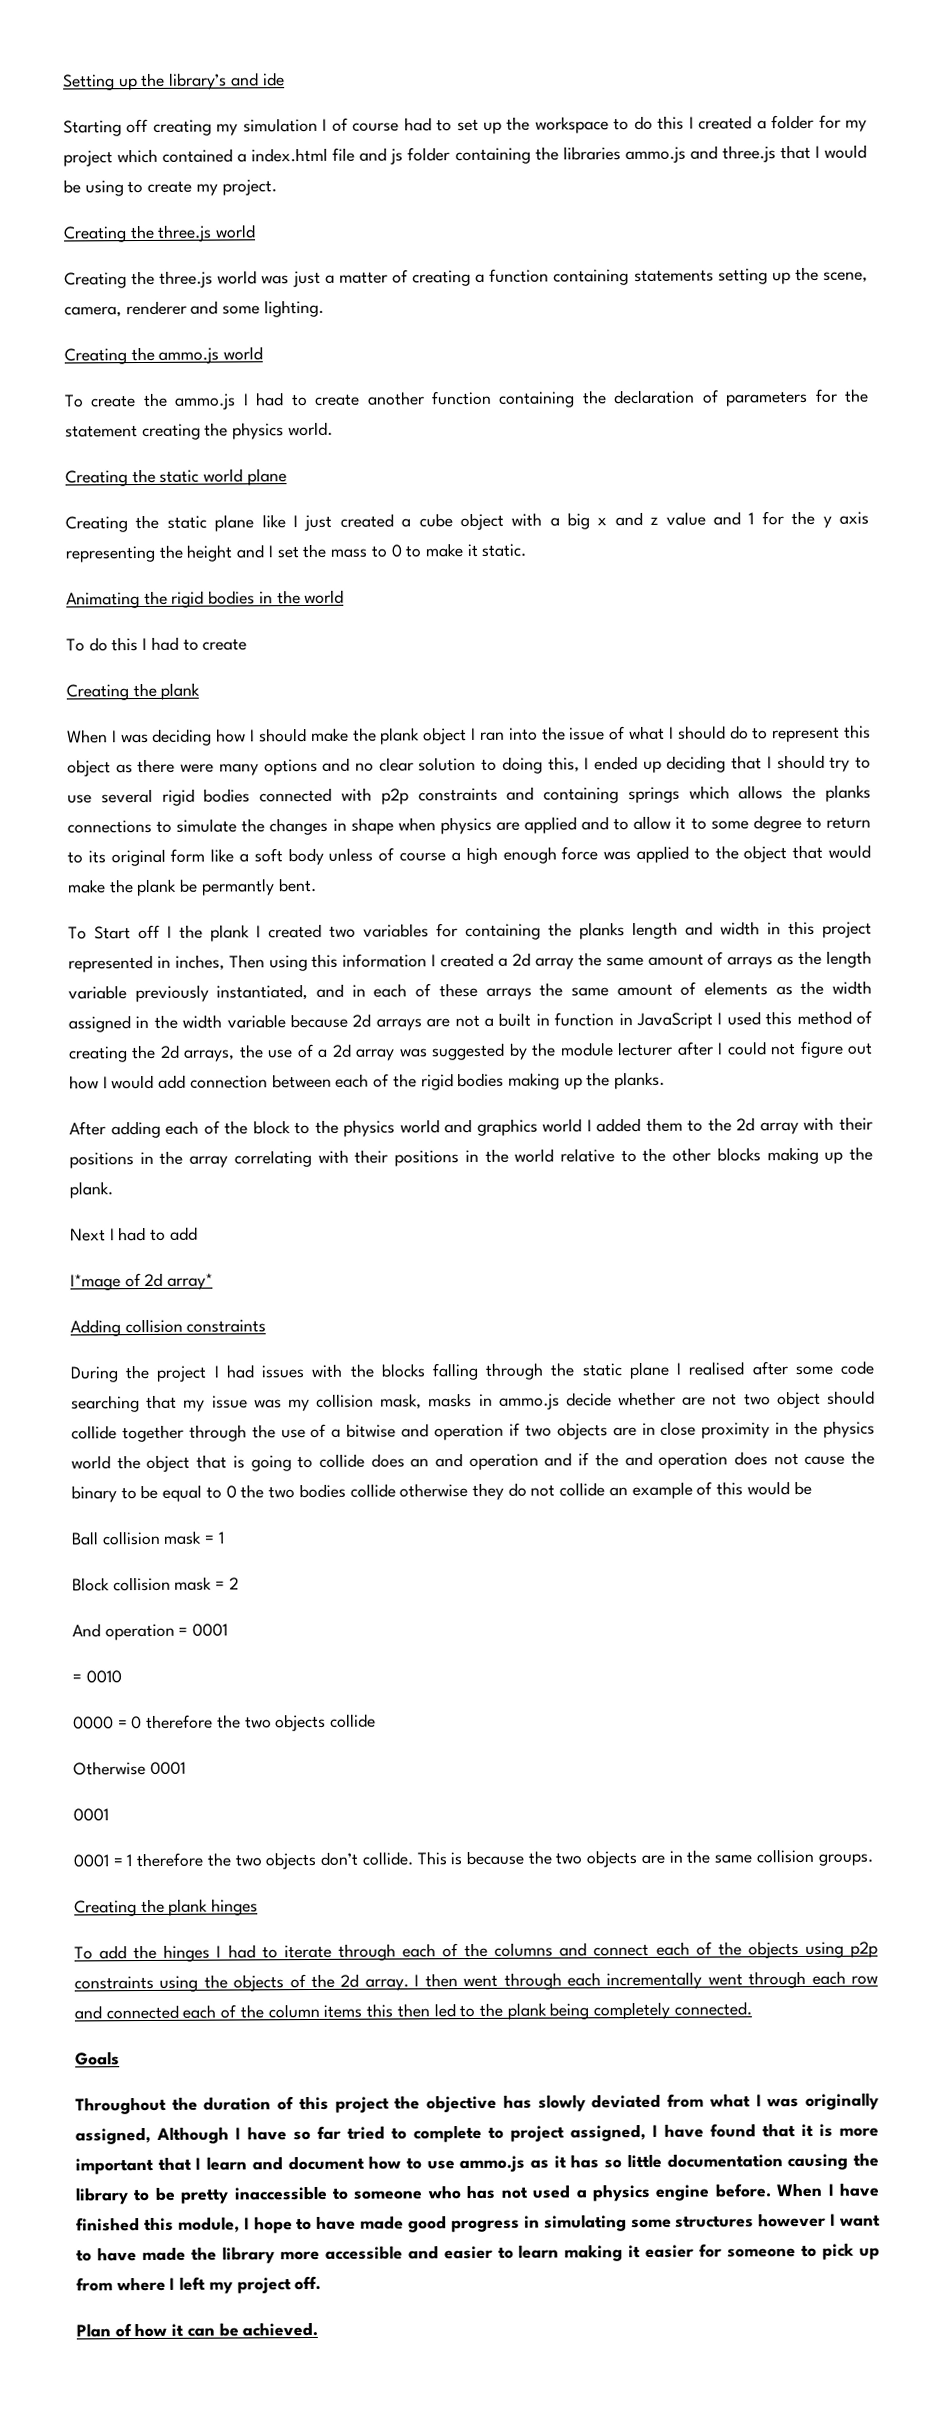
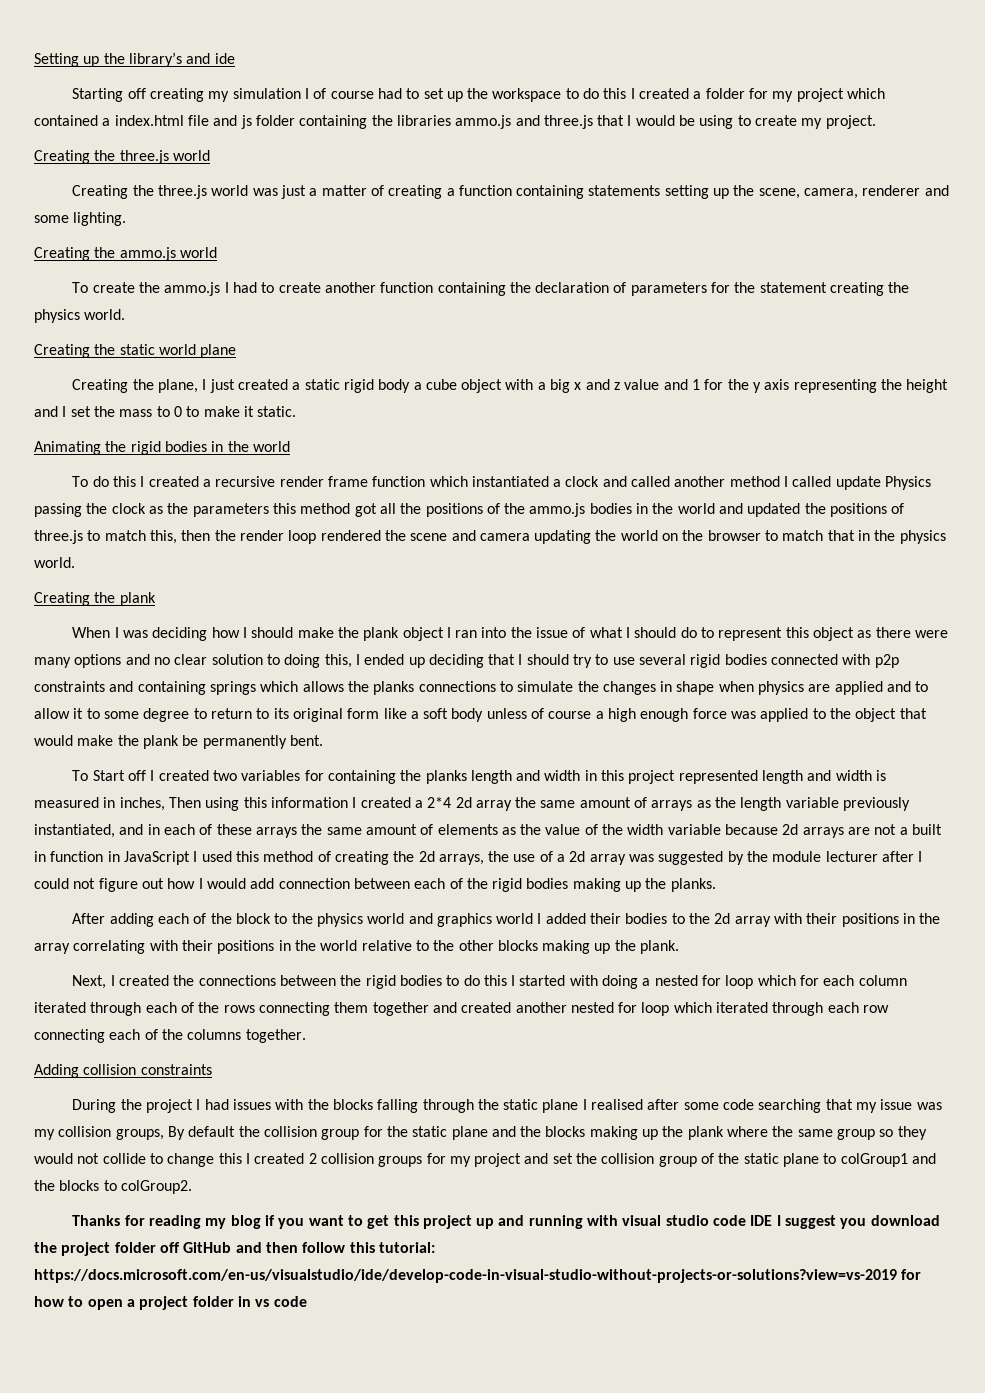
[166,514,286,532] static plane like -> [157,379,198,393] plane,
(412, 523) none -> [304,379,422,393] static rigid body a
[150,636,248,651] had to create -> [148,476,932,490] [34,503,905,517] [34,530,946,544] [34,557,75,568] created a recursive render frame function which instantiated a clock and called another method I called update Physics passing the clock as the parameters this method got all the positions of the ammo.js bodies in the world and updated the positions of three.js to match this, then the render loop rendered the scene and camera updating the world on the browser to match that in the physics world.
[200,878,275,896] permantly -> [202,735,287,749] permanently
[179,924,261,942] the plank I -> (155, 775) none
(153, 963) none -> [762,770,887,784] [34,797,99,808] length and width is measured
(509, 962) none -> [427,797,452,808] 2*4
[832,980,872,995] [68,1015,150,1033] width assigned in -> [545,824,598,835] value of
[645,1117,683,1132] them -> [590,913,668,924] their bodies
[70,1226,198,1242] [70,1272,214,1291] Next I had to add // I*mage of 2d array* -> [72,975,907,989] [34,1002,890,1016] [34,1029,306,1043] Next, I created the connections between the rigid bodies to do this I started with doing a nested for loop which for each column iterated through each of the rows connecting them together and created another nested for loop which iterated through each row connecting each of the columns together.
[380,1390,875,1410] [71,1420,876,1443] [71,1450,876,1472] [71,1480,812,1503] [71,1530,225,1546] [72,1576,239,1592] [72,1623,229,1641] [72,1670,122,1684] [73,1713,377,1732] [73,1761,186,1776] [73,1808,109,1822] [73,1848,873,1870] [74,1898,259,1917] [74,1941,879,1962] [74,1970,878,1992] [74,2001,752,2020] [75,2051,120,2066] [75,2092,880,2115] [75,2123,879,2145] [75,2152,879,2175] [75,2182,880,2205] [76,2212,881,2234] [76,2242,881,2264] [76,2275,322,2294] [76,2321,319,2338] mask, masks in ammo.js decide whether are not two object should collide together through the use of a bitwise and operation if two objects are in close proximity in the physics world the object that is going to collide does an and operation and if the and operation does not cause the binary to be equal to 0 the two bodies collide otherwise they do not collide an example of this would be // Ball collision mask = 1 // Block collision mask = 2 // And operation = 0001 // = 0010 // 0000 = 0 therefore the two objects collide // Otherwise 0001 // 0001 // 0001 = 1 therefore the two objects don’t collide. This is because the two objects are in the same collision groups. // Creating the plank hinges // To add the hinges I had to iterate through each of the columns and connect each of the objects using p2p constraints using the objects of the 2d array. I then went through each incrementally went through each row and connected each of the column items this then led to the plank being completely connected. // Goals // Throughout the duration of this project the objective has slowly deviated from what I was originally assigned, Although I have so far tried to complete to project assigned, I have found that it is more important that I learn and document how to use ammo.js as it has so little documentation causing the library to be pretty inaccessible to someone who has not used a physics engine before. When I have finished this module, I hope to have made good progress in simulating some structures however I want to have made the library more accessible and easier to learn making it easier for someone to pick up from where I left my project off. // Plan of how it can be achieved. -> [115,1126,927,1140] [34,1153,937,1167] [34,1180,192,1194] [72,1215,940,1229] [34,1242,435,1256] [34,1269,922,1283] [34,1296,307,1310] groups, By default the collision group for the static plane and the blocks making up the plank where the same group so they would not collide to change this I created 2 collision groups for my project and set the collision group of the static plane to colGroup1 and the blocks to colGroup2. // Thanks for reading my blog if you want to get this project up and running with visual studio code IDE I suggest you download the project folder off GitHub and then follow this tutorial: https://docs.microsoft.com/en-us/visualstudio/ide/develop-code-in-visual-studio-without-projects-or-solutions?view=vs-2019 for how to open a project folder in vs code

